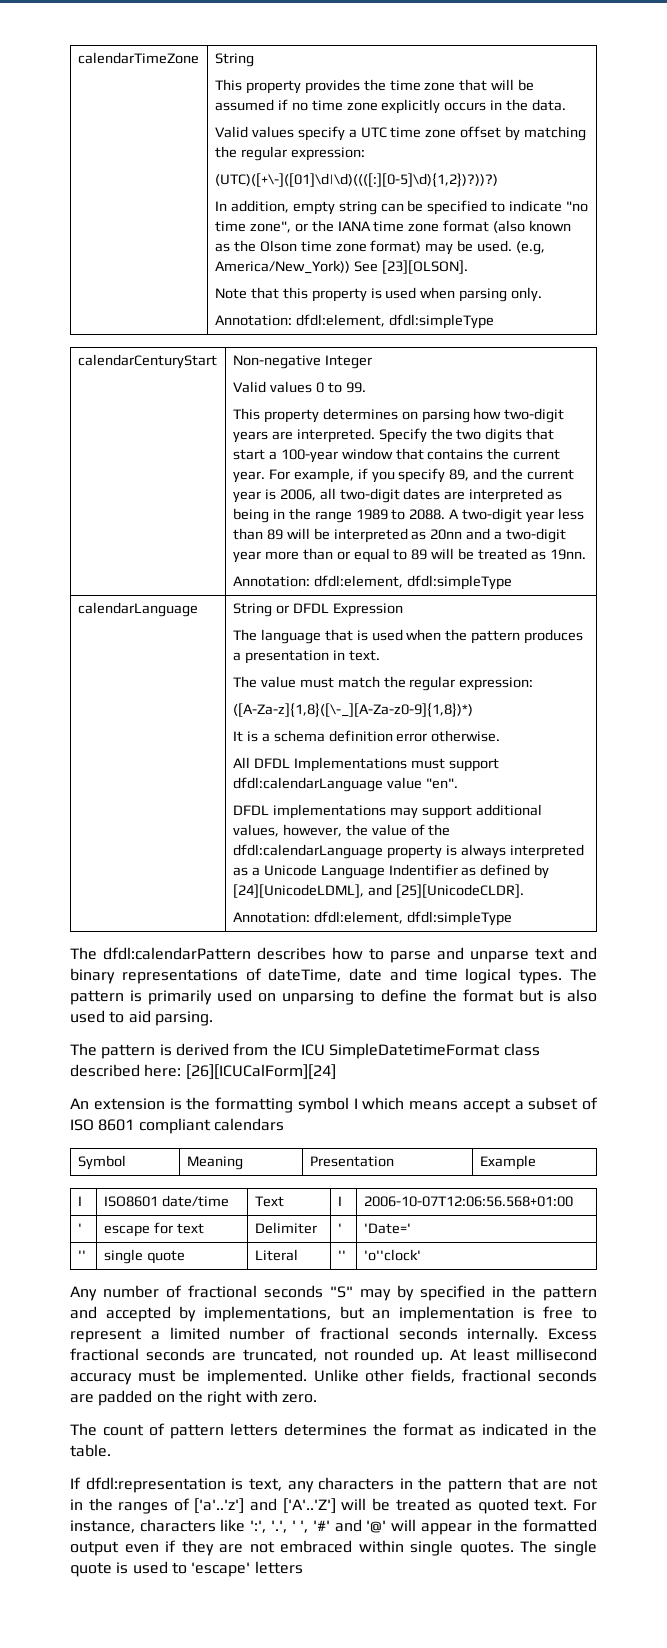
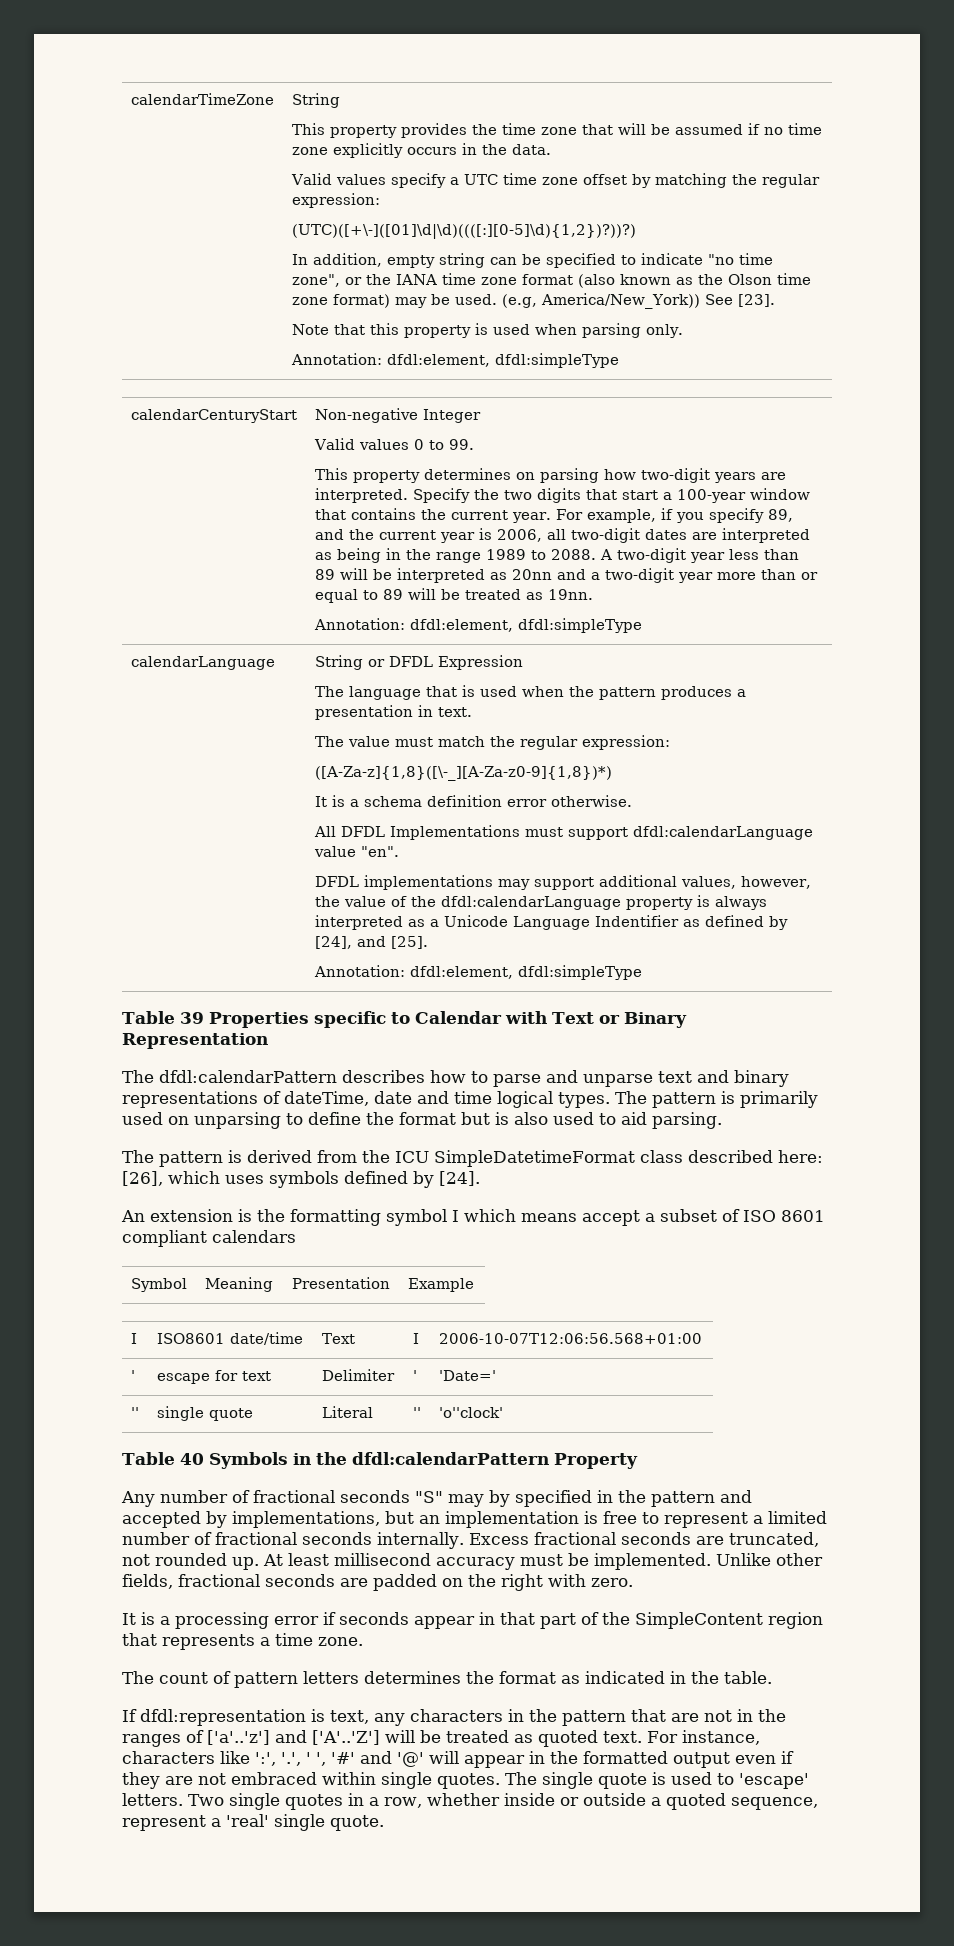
[381,260,468,274] [23][OLSON]. -> [737,294,775,307] [23].
[232,884,524,898] [232,911,512,926] [24][UnicodeLDML], and [25][UnicodeCLDR]. // Annotation: dfdl:element, dfdl:simpleType -> [314,936,428,949] [313,965,642,980] [122,1011,687,1028] [122,1033,268,1049] [24], and [25]. // Annotation: dfdl:element, dfdl:simpleType // Table 39 Properties specific to Calendar with Text or Binary Representation
[185,1064,336,1080] [26][ICUCalForm][24] -> [122,1171,480,1188] [26], which uses symbols defined by [24].
(421, 1255) none -> [122,1452,638,1469] // Table 40 Symbols in the dfdl:calendarPattern Property
(317, 1398) none -> [122,1612,823,1629] [122,1633,363,1650] // It is a processing error if seconds appear in that part of the SimpleContent region that represents a time zone.
[254,1561,303,1574] letters -> [122,1793,818,1810] [122,1814,384,1831] letters. Two single quotes in a row, whether inside or outside a quoted sequence, represent a 'real' single quote.

